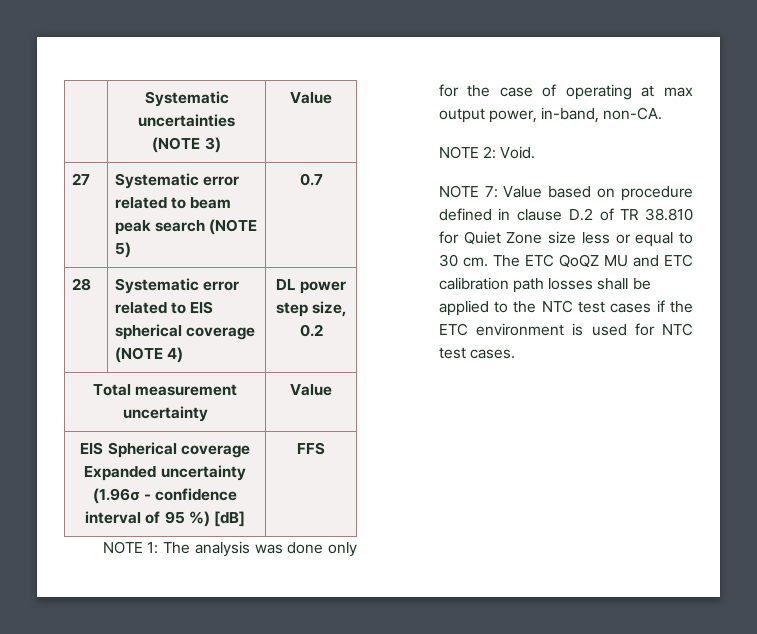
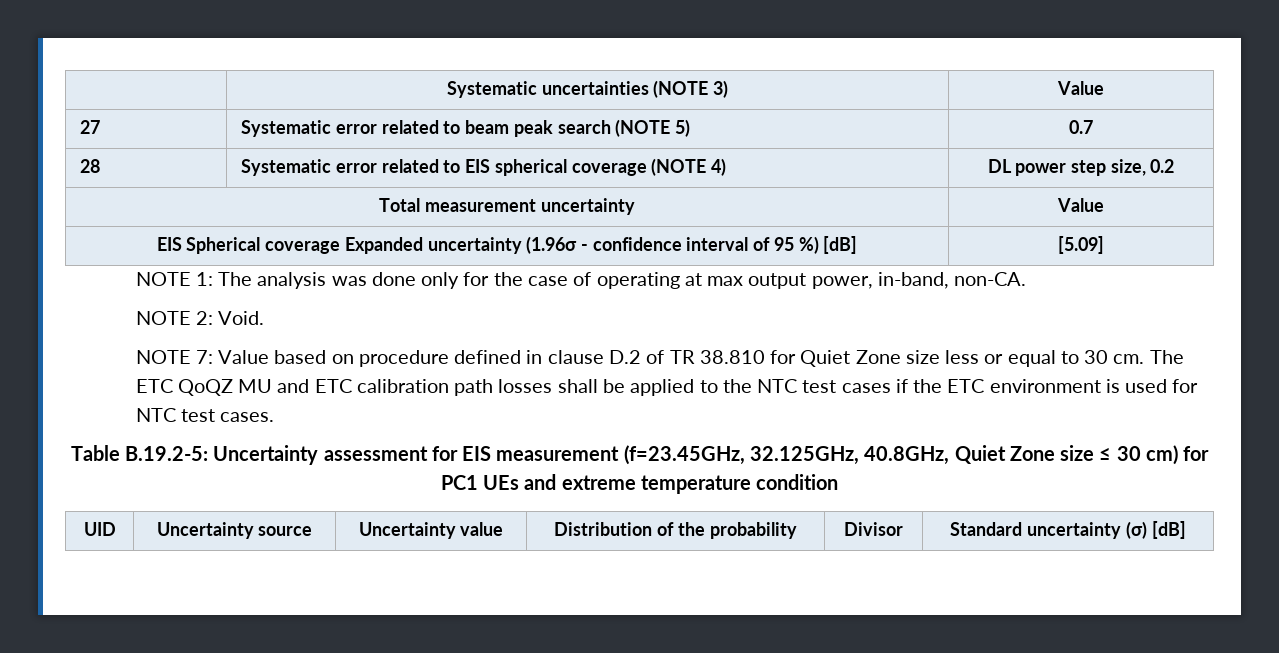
[297,442,325,455] FFS -> [1058,236,1104,254] [5.09]
(515, 354) none -> [70,445,1210,465] [440,474,839,494] [83,522,116,536] [156,522,313,539] [358,522,504,539] [554,522,797,539] [844,522,903,536] [950,521,1186,539] // Table B.19.2-5: Uncertainty assessment for EIS measurement (f=23.45GHz, 32.125GHz, 40.8GHz, Quiet Zone size ≤ 30 cm) for PC1 UEs and extreme temperature condition // UID | Uncertainty source | Uncertainty value | Distribution of the probability | Divisor | Standard uncertainty (σ) [dB]

